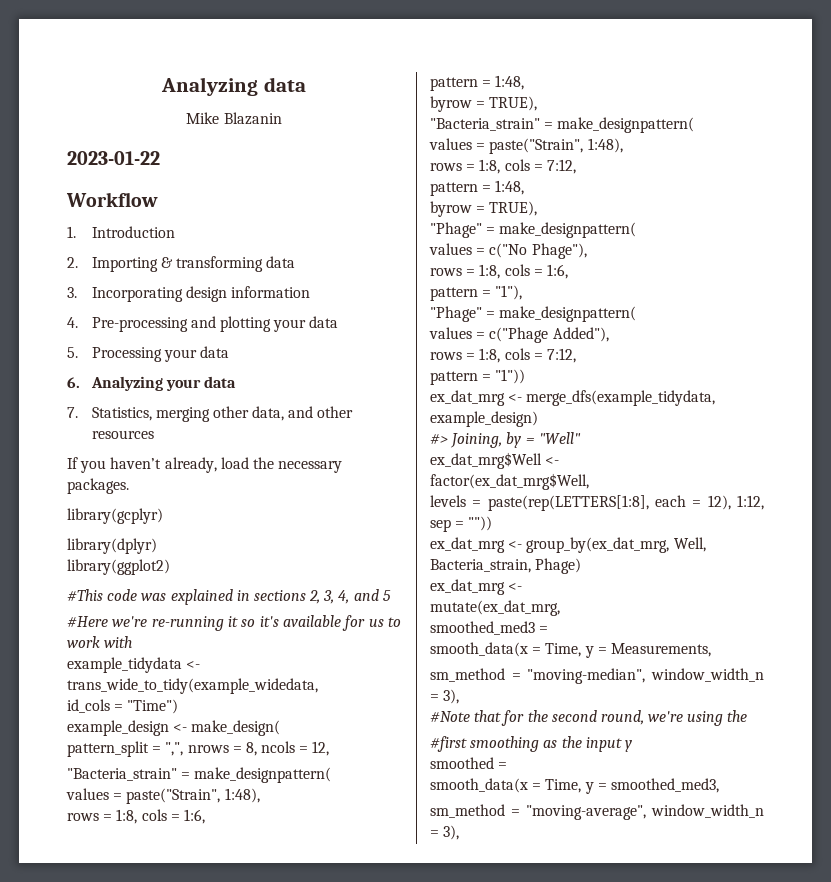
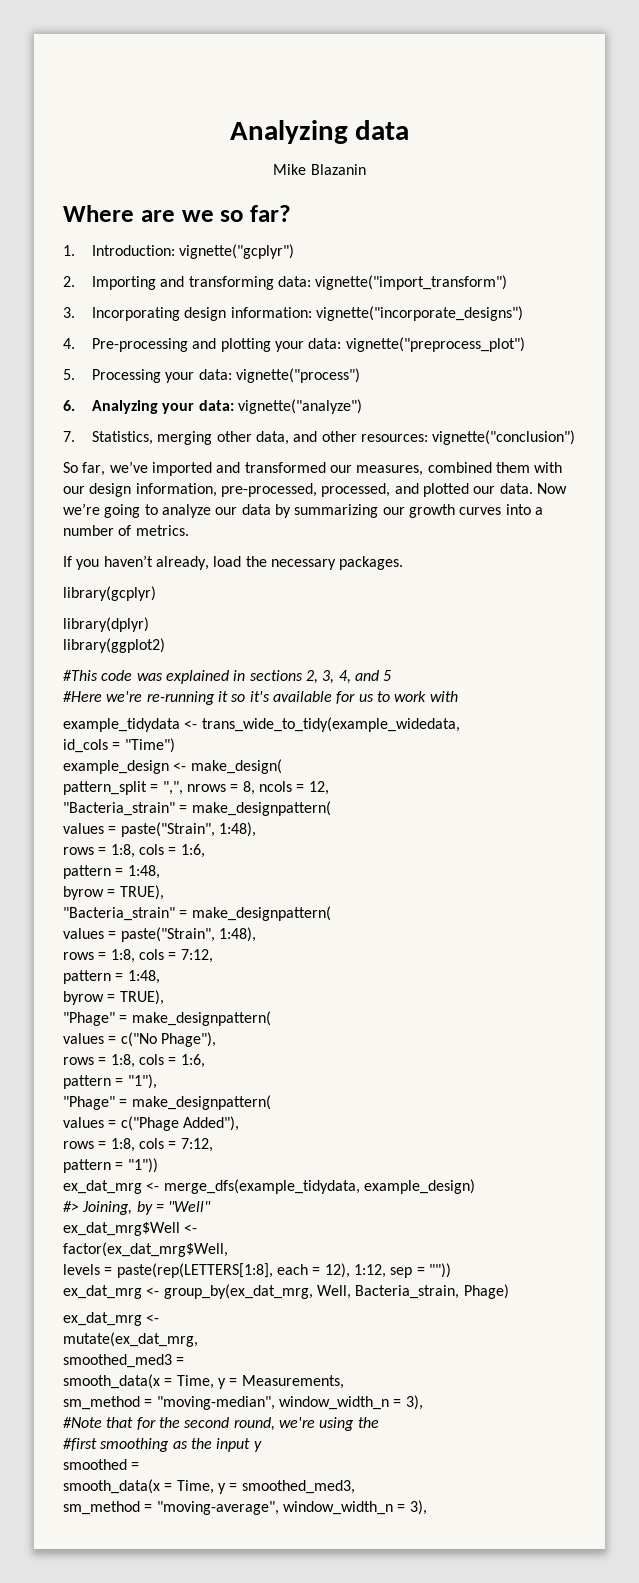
[67,151,160,165] [66,192,158,207] 2023-01-22 // Workflow -> [63,205,291,222] Where are we so far?
[91,226,175,238] Introduction -> [92,244,295,259] Introduction: vignette("gcplyr")
[160,256,296,272] & transforming data -> [160,275,508,290] and transforming data: vignette("import_transform")
[230,286,310,298] information -> [230,306,524,321] information: vignette("incorporate_designs")
[309,316,339,328] data -> [308,337,525,352] data: vignette("preprocess_plot")
[199,346,229,358] data -> [198,368,361,383] data: vignette("process")
[203,376,236,388] data -> [198,399,363,414] data: vignette("analyze")
[91,430,154,439] resources -> [360,430,576,445] [63,461,563,476] [63,483,567,497] [63,503,543,518] [63,525,189,536] resources: vignette("conclusion") // So far, we’ve imported and transformed our measures, combined them with our design information, pre-processed, processed, and plotted our data. Now we’re going to analyze our data by summarizing our growth curves into a number of metrics.

